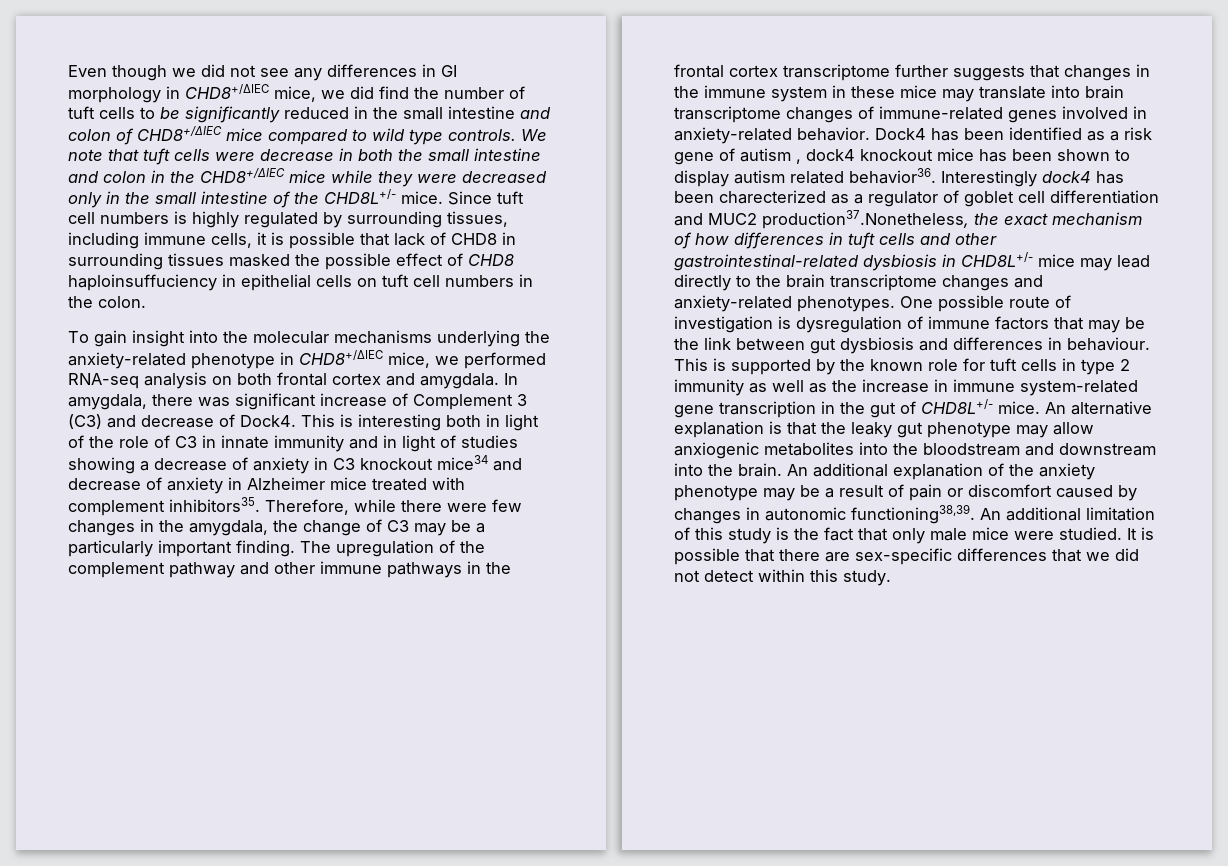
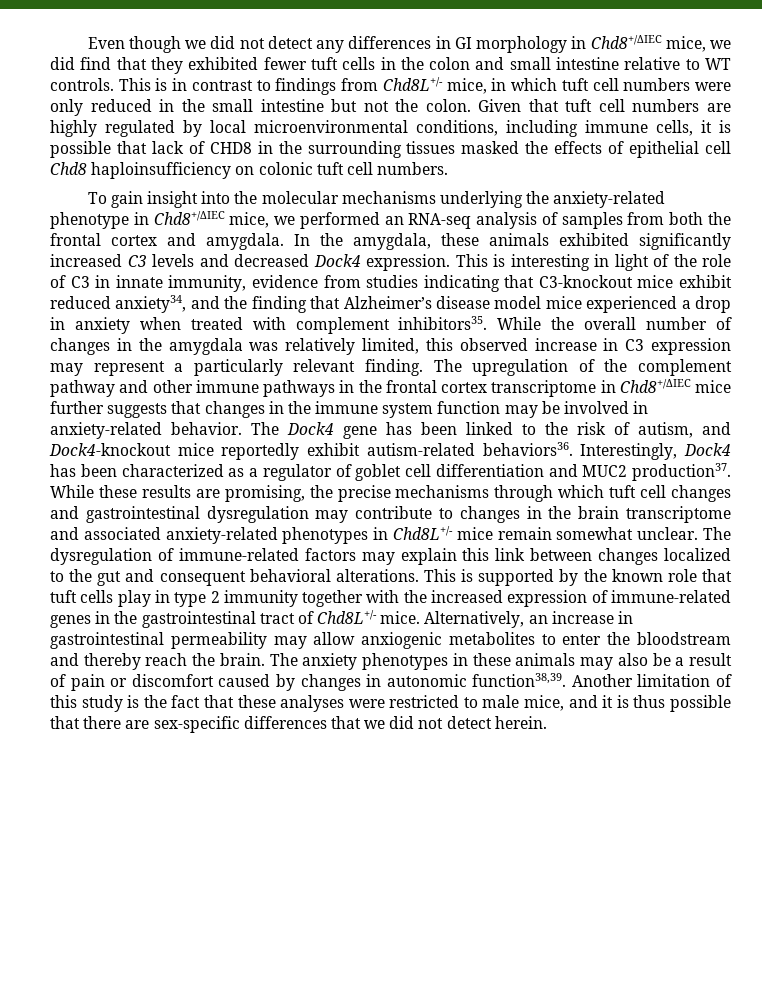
[260,68,289,77] see -> [267,36,313,49] detect
[185,84,269,99] CHD8+/ΔIEC -> [590,35,662,49] Chd8+/ΔIEC
[414,86,525,99] [68,106,280,123] the number of tuft cells to be significantly -> [116,57,731,74] [50,77,732,95] [50,99,83,116] that they exhibited fewer tuft cells in the colon and small intestine relative to WT controls. This is in contrast to findings from Chd8L+/- mice, in which tuft cell numbers were only
[520,107,551,119] [68,126,547,145] [68,148,541,165] [68,168,547,187] [68,189,524,208] [68,211,187,224] and colon of CHD8+/ΔIEC mice compared to wild type controls. We note that tuft cells were decrease in both the small intestine and colon in the CHD8+/ΔIEC mice while they were decreased only in the small intestine of the CHD8L+/- mice. Since tuft cell numbers is -> [331,99,731,112] but not the colon. Given that tuft cell numbers are
[347,211,508,228] surrounding tissues, -> [210,120,498,136] local microenvironmental conditions,
(516, 238) none -> [278,141,302,154] the
[325,253,514,270] [68,274,533,291] [68,296,146,308] possible effect of CHD8 haploinsuffuciency in epithelial cells on tuft cell numbers in the colon. -> [554,141,732,158] [50,162,449,179] effects of epithelial cell Chd8 haploinsufficiency on colonic tuft cell numbers.
[299,350,383,365] CHD8+/ΔIEC -> [153,211,225,225] Chd8+/ΔIEC
(546, 360) none -> [384,216,404,225] an
[212,373,272,385] on both -> [541,212,731,229] of samples from both the
[68,393,527,410] [68,414,296,429] amygdala, there was significant increase of Complement 3 (C3) and decrease of Dock4. -> [320,233,731,250] [50,254,450,271] the amygdala, these animals exhibited significantly increased C3 levels and decreased Dock4 expression.
[446,415,481,427] both -> (590, 262) none
[274,435,518,452] [68,455,522,474] [68,477,465,494] [68,497,522,516] [68,519,471,536] immunity and in light of studies showing a decrease of anxiety in C3 knockout mice34 and decrease of anxiety in Alzheimer mice treated with complement inhibitors35. Therefore, while there were few changes in the amygdala, the change of C3 may be -> [168,275,732,292] [50,295,731,313] [50,316,732,334] [50,338,732,355] [50,361,165,376] immunity, evidence from studies indicating that C3-knockout mice exhibit reduced anxiety34, and the finding that Alzheimer’s disease model mice experienced a drop in anxiety when treated with complement inhibitors35. While the overall number of changes in the amygdala was relatively limited, this observed increase in C3 expression may represent
[158,540,232,557] important -> [293,359,356,372] relevant
(890, 72) none -> [600,379,731,393] in Chd8+/ΔIEC mice
[832,85,1124,102] [674,106,1147,123] [674,127,1152,144] [674,148,1130,165] [674,168,1124,187] [674,190,826,204] in these mice may translate into brain transcriptome changes of immune-related genes involved in anxiety-related behavior. Dock4 has been identified as a risk gene of autism , dock4 knockout mice has been shown to display autism related behavior36. Interestingly dock4 has been charecterized -> [437,401,649,418] [50,422,731,439] [49,442,731,460] [50,464,224,477] function may be involved in anxiety-related behavior. The Dock4 gene has been linked to the risk of autism, and Dock4-knockout mice reportedly exhibit autism-related behaviors36. Interestingly, Dock4 has been characterized
[762,210,1142,229] [674,232,997,249] [674,252,1150,271] [674,274,1043,291] [674,295,1071,312] [674,316,1145,333] [674,337,1150,354] production37.Nonetheless, the exact mechanism of how differences in tuft cells and other gastrointestinal-related dysbiosis in CHD8L+/- mice may lead directly to the brain transcriptome changes and anxiety-related phenotypes. One possible route of investigation is dysregulation of immune factors that may be the link between gut dysbiosis and differences in behaviour. -> [632,463,731,481] [50,485,731,502] [50,506,731,523] [50,526,731,544] [50,548,731,565] [50,569,419,586] production37. While these results are promising, the precise mechanisms through which tuft cell changes and gastrointestinal dysregulation may contribute to changes in the brain transcriptome and associated anxiety-related phenotypes in Chd8L+/- mice remain somewhat unclear. The dysregulation of immune-related factors may explain this link between changes localized to the gut and consequent behavioral alterations.
[963,358,1057,371] for tuft cells -> [702,569,732,582] [50,590,151,607] that tuft cells play
[749,379,1138,396] [674,399,1152,418] [674,421,1011,438] as well as the increase in immune system-related gene transcription in the gut of CHD8L+/- mice. An alternative explanation is that the leaky gut phenotype -> [302,590,731,607] [50,610,634,628] [50,632,267,649] together with the increased expression of immune-related genes in the gastrointestinal tract of Chd8L+/- mice. Alternatively, an increase in gastrointestinal permeability
[859,442,888,455] into -> [541,634,602,645] to enter
[1059,443,1156,456] [674,463,1095,480] [674,485,795,501] downstream into the brain. An additional explanation of the anxiety phenotype may -> [83,653,648,670] thereby reach the brain. The anxiety phenotypes in these animals may also
[851,504,1081,524] functioning38,39. An additional -> [472,673,633,687] function38,39. Another
[892,527,1154,544] only male mice were studied. It is -> [237,695,666,712] these analyses were restricted to male mice, and it is thus
[758,569,891,586] within this study. -> [494,716,547,729] herein.

